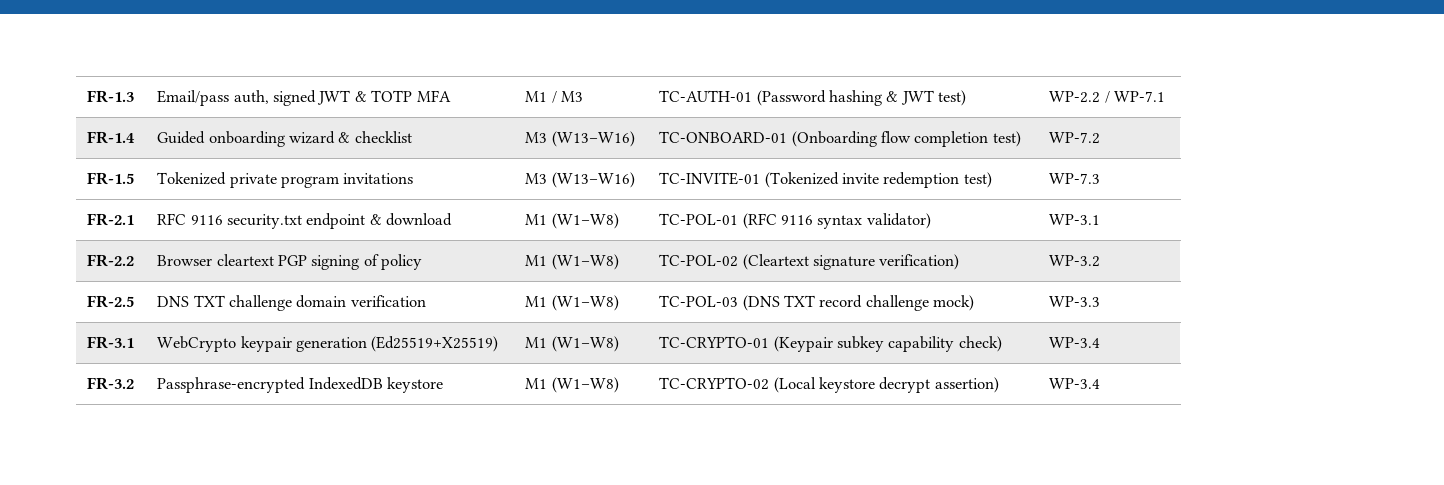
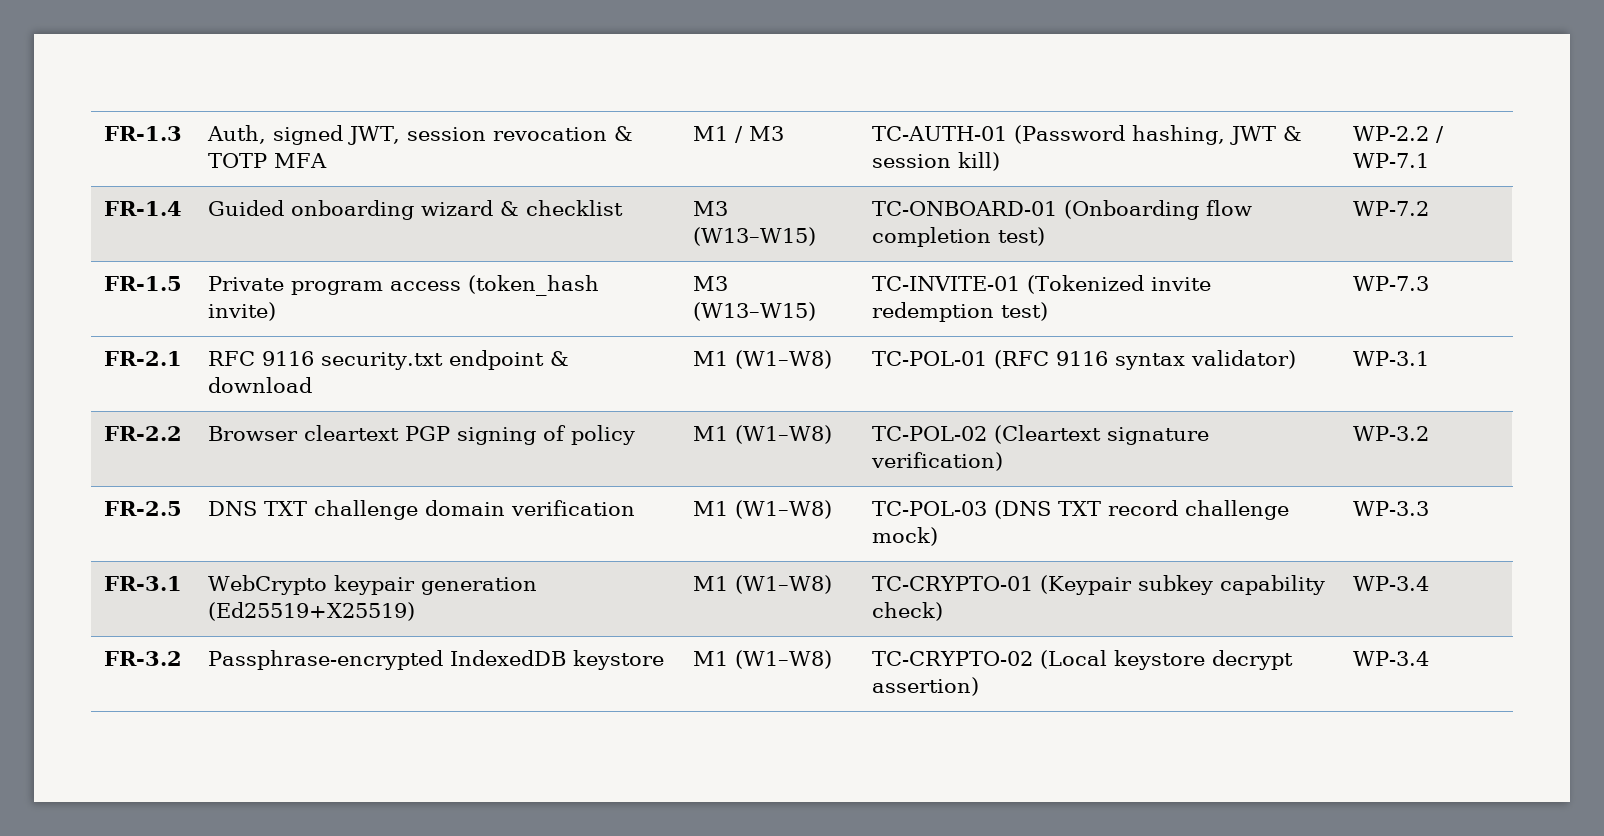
[157,90,351,106] Email/pass auth, signed JWT -> [206,125,608,145] Auth, signed JWT, session revocation
[828,90,967,106] hashing & JWT test) -> [1131,125,1302,145] [871,152,1000,171] hashing, JWT & session kill)
[551,131,635,147] (W13–W16) -> [692,227,816,246] (W13–W15)
[157,172,414,188] [525,172,635,188] Tokenized private program invitations | M3 (W13–W16) -> [207,275,599,296] [207,302,276,321] [692,276,728,291] [692,302,816,321] Private program access (token_hash invite) | M3 (W13–W15)

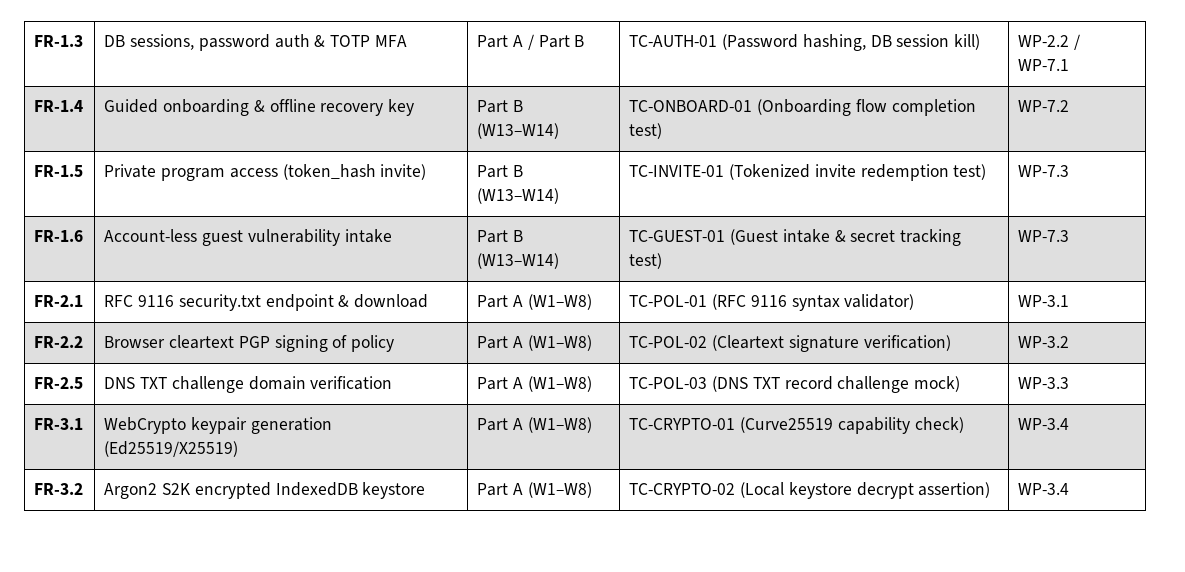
[206,125,634,145] [207,153,327,168] [692,126,784,143] Auth, signed JWT, session revocation & TOTP MFA | M1 / M3 -> [104,34,407,51] [477,34,585,50] DB sessions, password auth & TOTP MFA | Part A / Part B
[1229,126,1302,145] JWT & -> [870,35,892,47] DB
[420,200,623,216] [692,201,728,216] [692,227,816,246] wizard & checklist | M3 (W13–W15) -> [253,99,415,116] [477,100,524,113] [477,123,560,139] & offline recovery key | Part B (W13–W14)
[692,276,728,291] [692,302,816,321] M3 (W13–W15) -> [477,165,524,178] [477,188,560,204] Part B (W13–W14)
(1429, 283) none -> [34,230,84,242] [104,229,392,246] [477,230,524,243] [477,253,560,269] [629,229,962,246] [629,253,663,269] [1018,230,1070,242] // FR-1.6 | Account-less guest vulnerability intake | Part B (W13–W14) | TC-GUEST-01 (Guest intake & secret tracking test) | WP-7.3
[692,351,728,366] M1 -> [477,295,524,308] Part A
[692,426,728,441] M1 -> [477,336,524,349] Part A
[692,501,728,516] M1 -> [477,377,524,390] Part A
[207,602,415,621] [692,576,728,591] (Ed25519+X25519) | M1 -> [104,441,239,457] [477,418,524,431] (Ed25519/X25519) | Part A
[1039,575,1213,595] (Keypair subkey -> [740,417,834,433] (Curve25519
[207,650,443,670] Passphrase-encrypted -> [104,482,271,499] Argon2 S2K encrypted
[692,651,728,666] M1 -> [477,483,524,496] Part A

